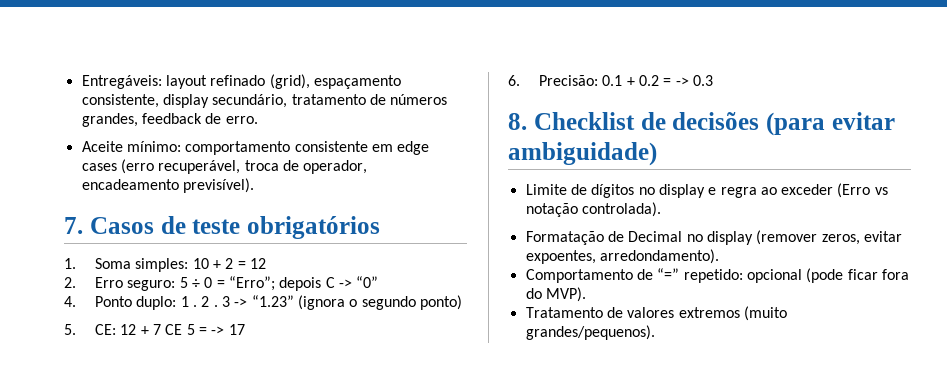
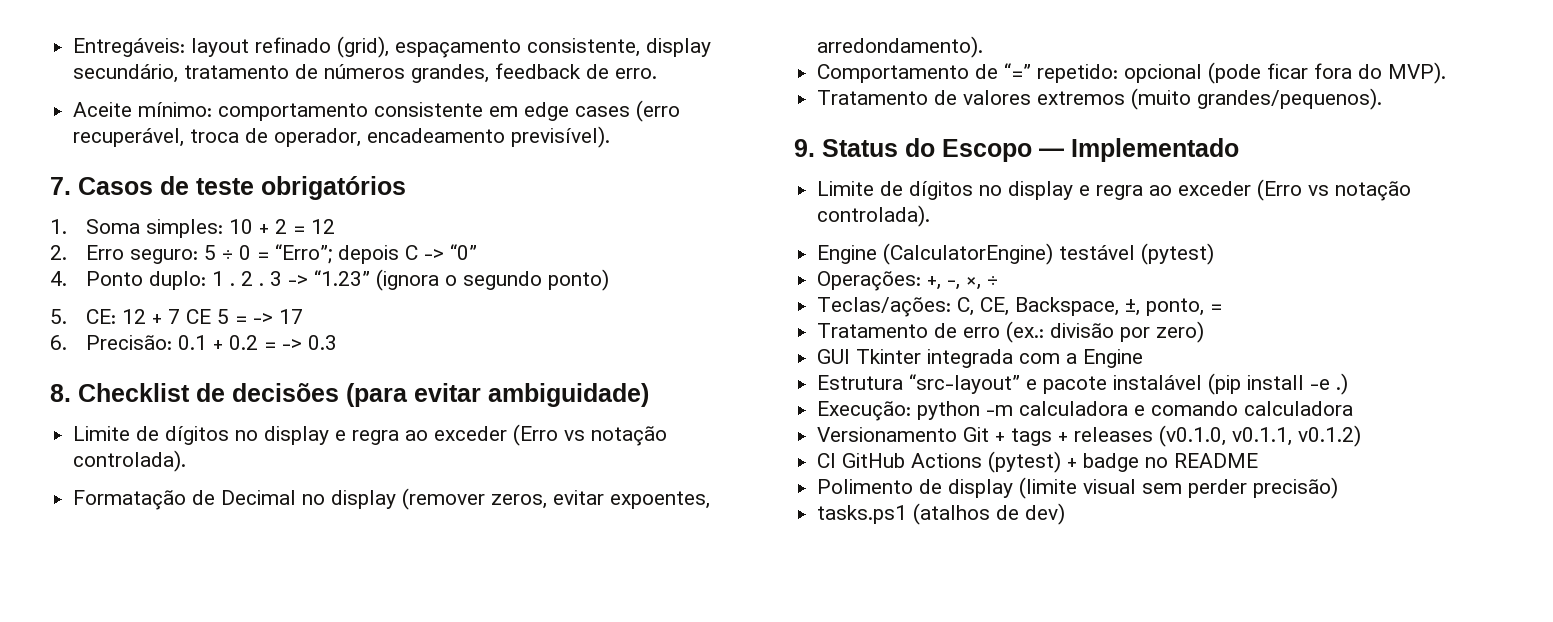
(655, 332) none -> [794,138,1239,162] [817,179,1412,201] [817,205,931,227] [817,243,1215,265] [817,271,999,291] [817,297,1223,317] [817,321,1205,343] [817,349,1144,368] [817,373,1349,395] [817,401,1354,421] [817,425,1362,447] [817,451,1259,473] [817,477,1339,499] [817,503,1066,525] // 9. Status do Escopo — Implementado // Limite de dígitos no display e regra ao exceder (Erro vs notação controlada). // Engine (CalculatorEngine) testável (pytest) // Operações: +, -, ×, ÷ // Teclas/ações: C, CE, Backspace, ±, ponto, = // Tratamento de erro (ex.: divisão por zero) // GUI Tkinter integrada com a Engine // Estrutura “src-layout” e pacote instalável (pip install -e .) // Execução: python -m calculadora e comando calculadora // Versionamento Git + tags + releases (v0.1.0, v0.1.1, v0.1.2) // CI GitHub Actions (pytest) + badge no README // Polimento de display (limite visual sem perder precisão) // tasks.ps1 (atalhos de dev)

